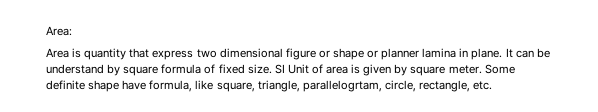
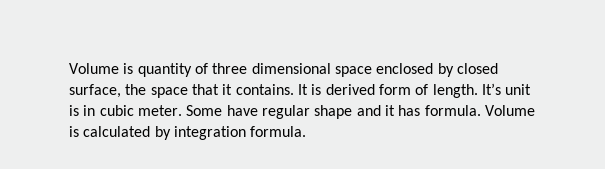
[46,26,72,36] [46,48,550,60] [46,64,515,76] [46,80,493,92] Area: // Area is quantity that express two dimensional figure or shape or planner lamina in plane. It can be understand by square formula of fixed size. SI Unit of area is given by square meter. Some definite shape have formula, like square, triangle, parallelogrtam, circle, rectangle, etc. -> [69,63,498,77] [69,83,532,98] [69,105,535,119] [69,126,307,140] Volume is quantity of three dimensional space enclosed by closed surface, the space that it contains. It is derived form of length. It’s unit is in cubic meter. Some have regular shape and it has formula. Volume is calculated by integration formula.

